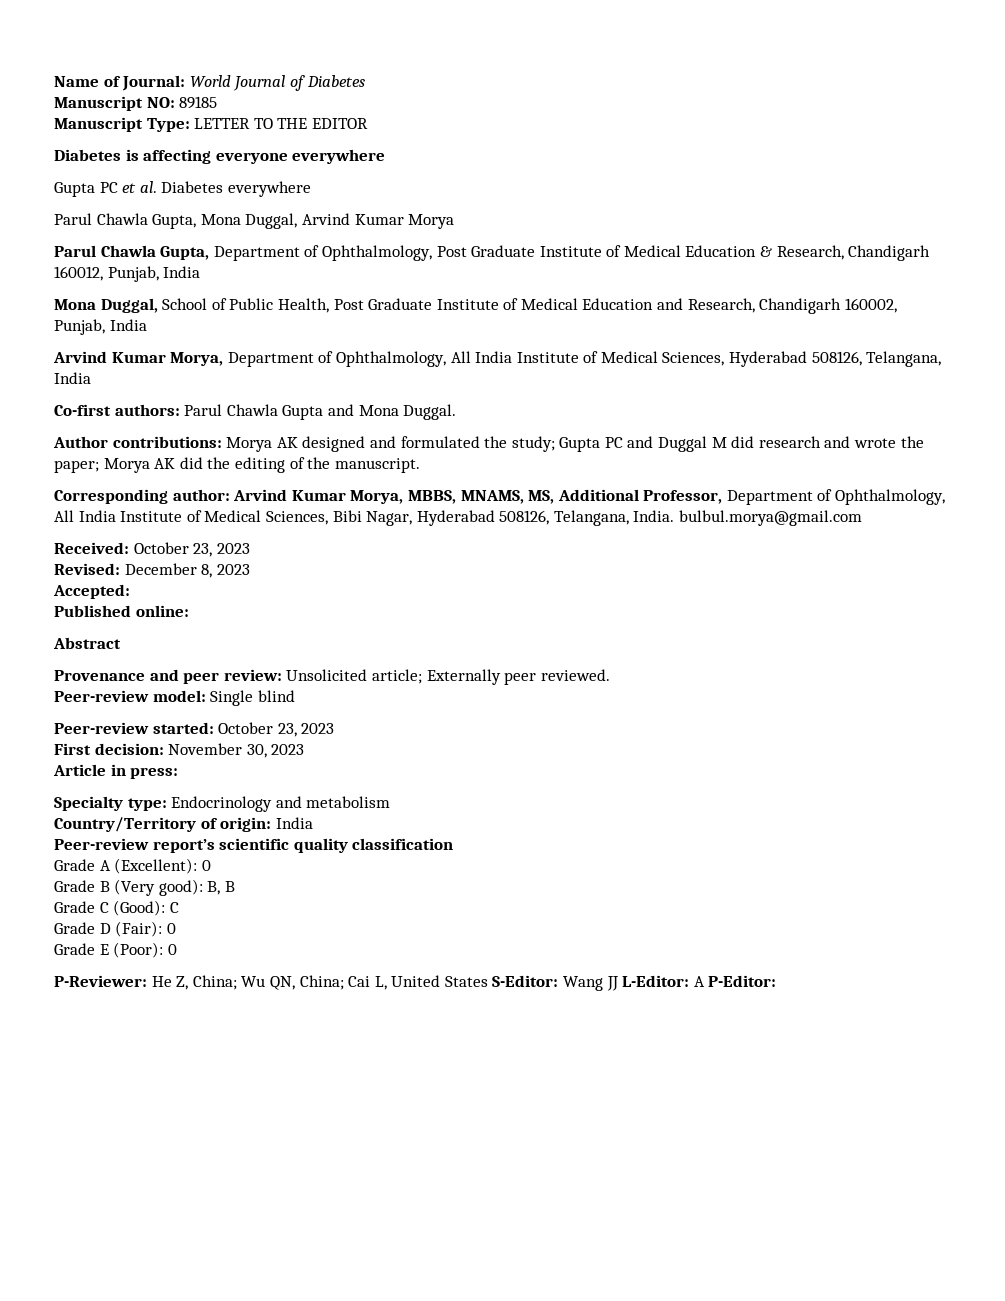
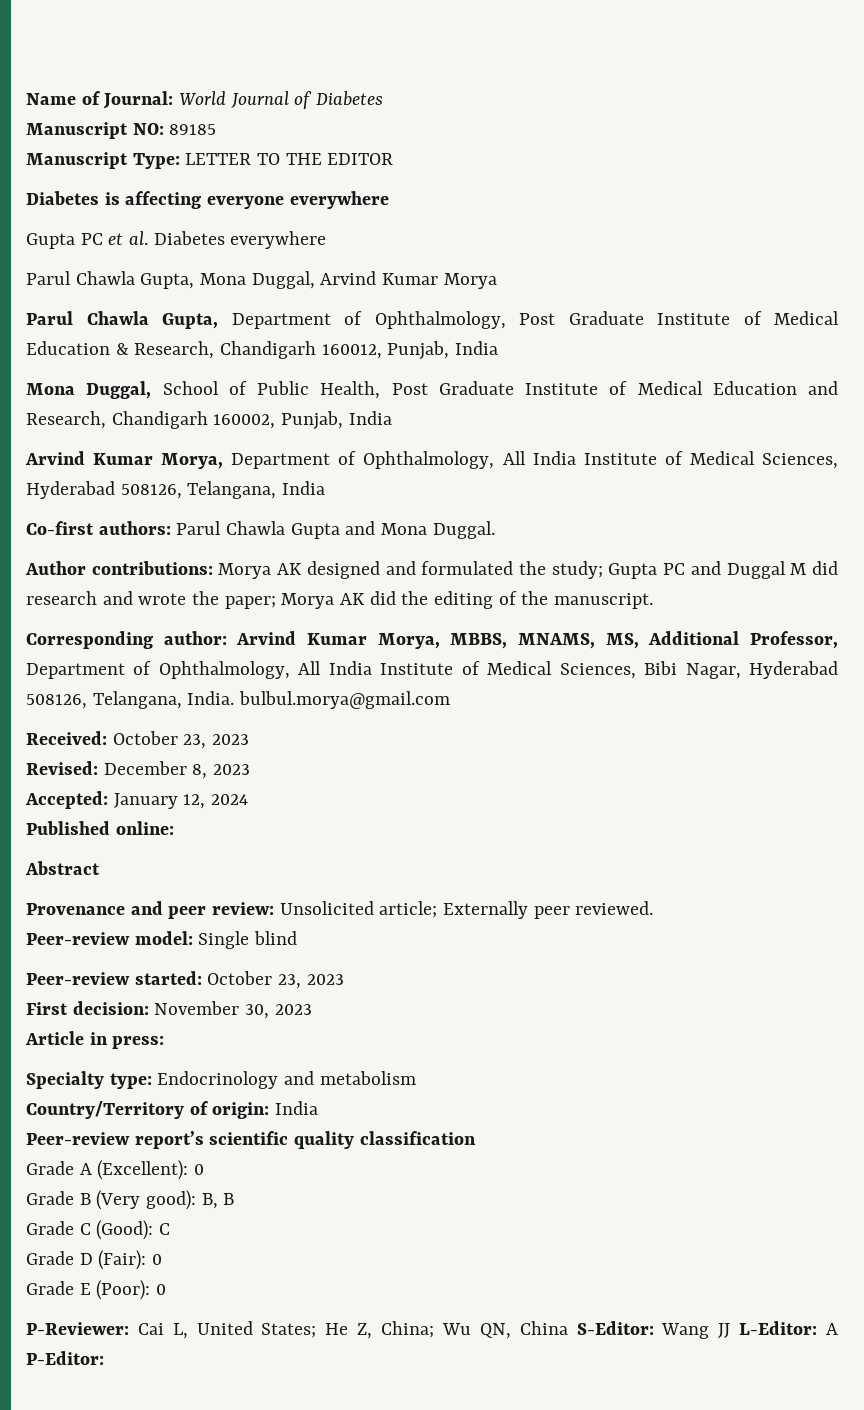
(130, 591) none -> [113,793,249,809] January 12, 2024
(147, 981) none -> [137,1321,317,1339] Cai L, United States;
[299,975,488,990] China; Cai L, United States -> [519,1321,568,1335] China

